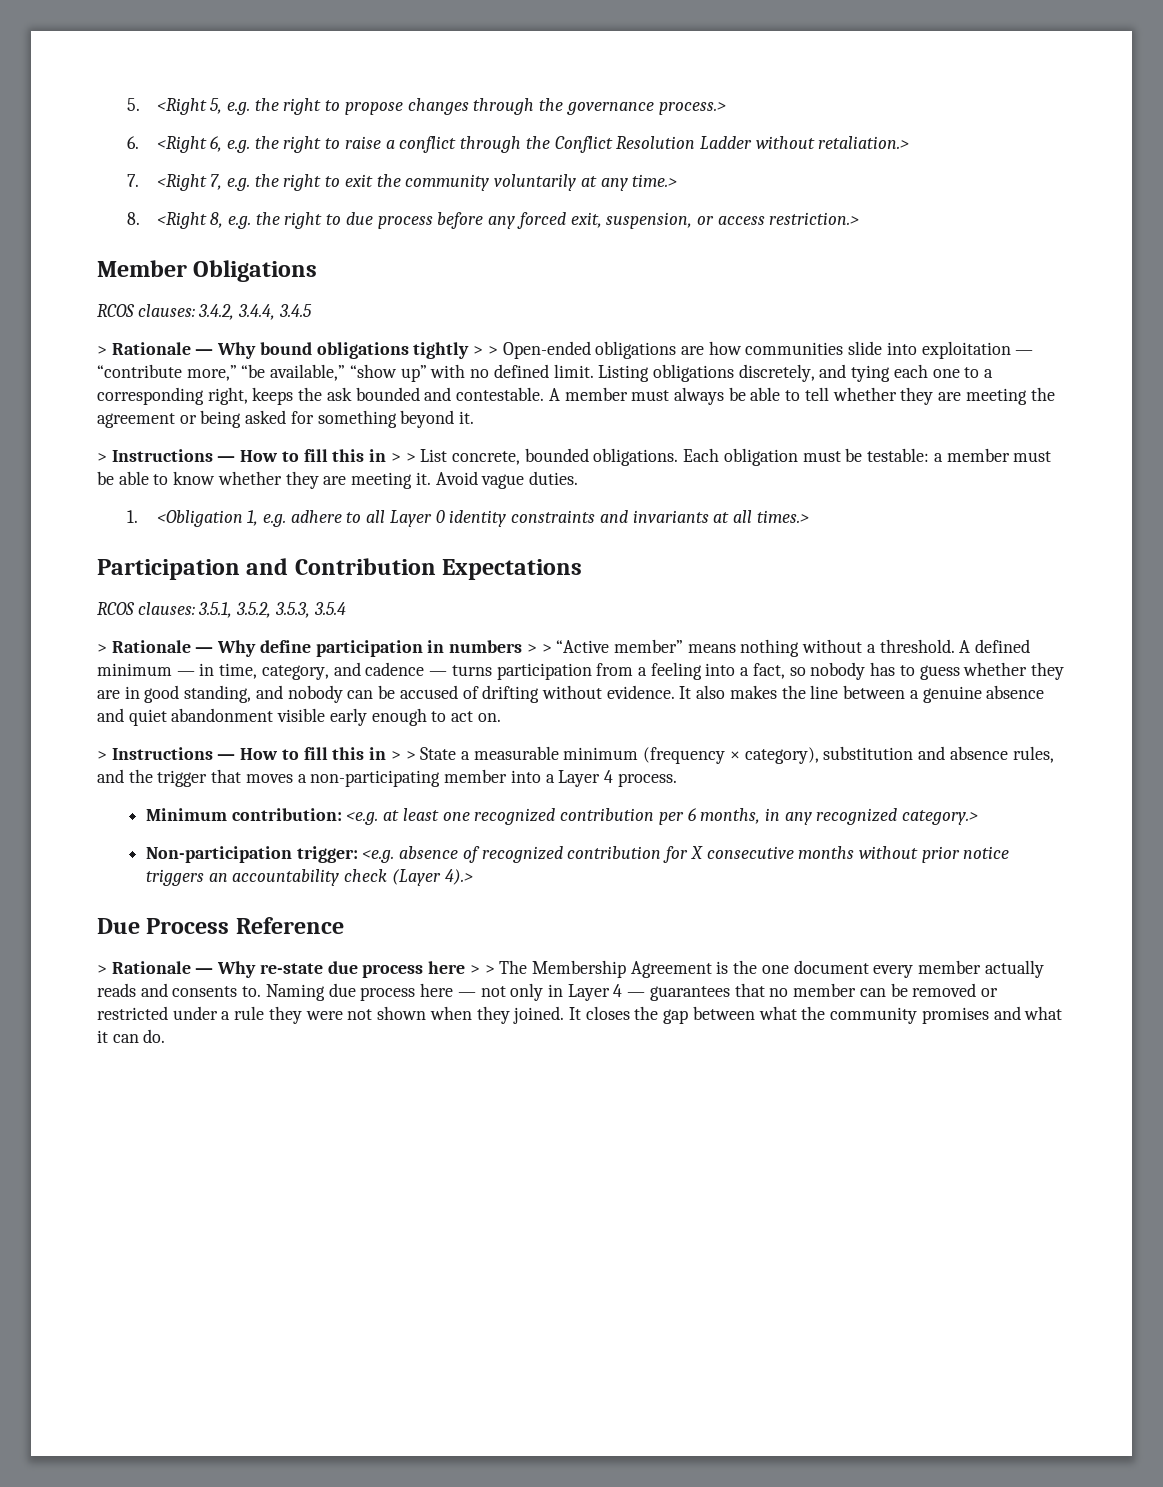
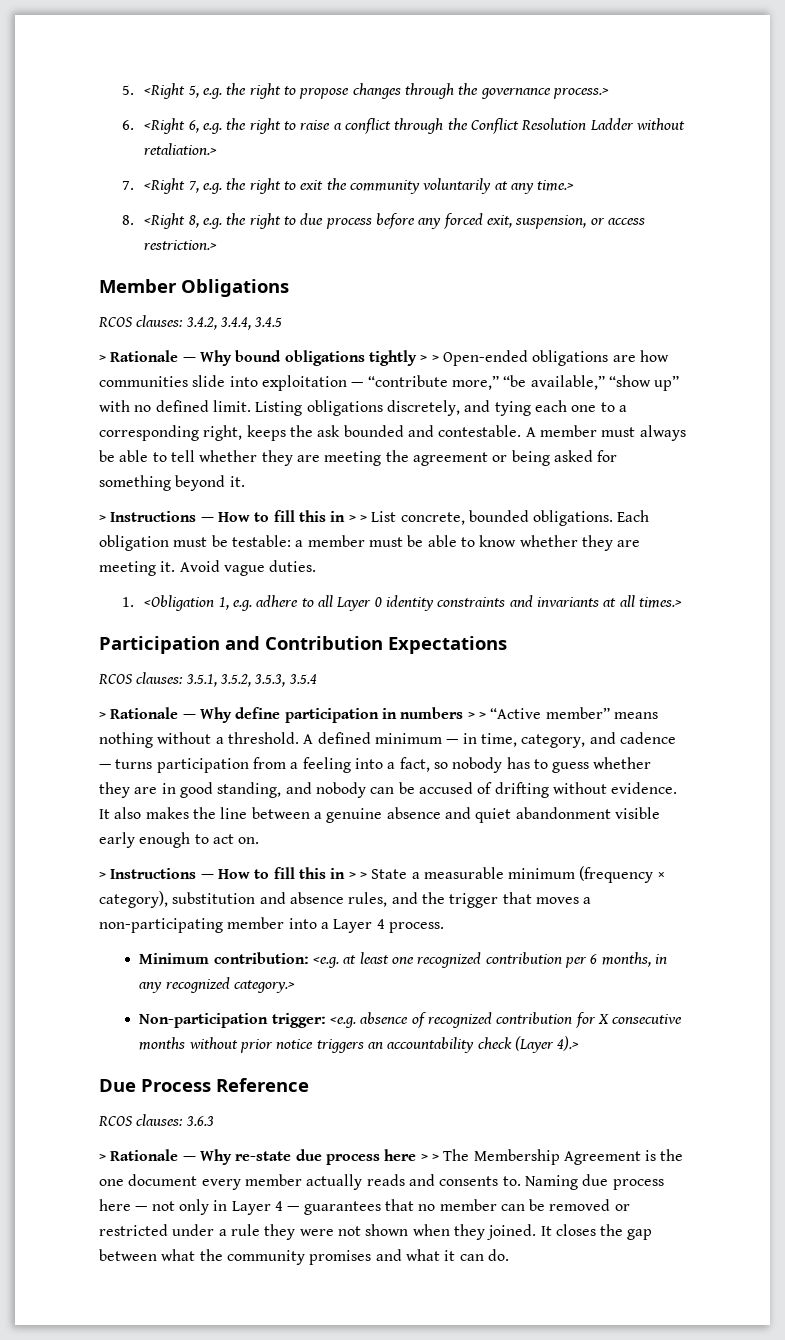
(344, 925) none -> [98,1114,214,1126] // RCOS clauses: 3.6.3

